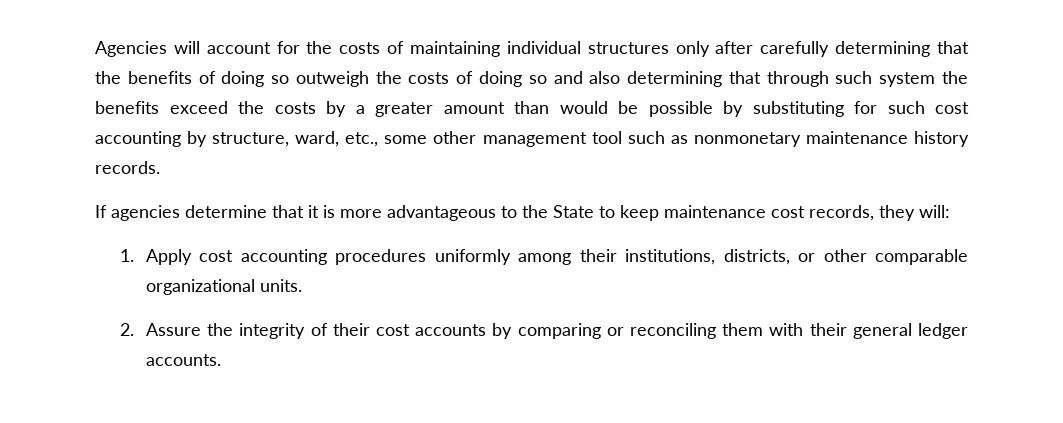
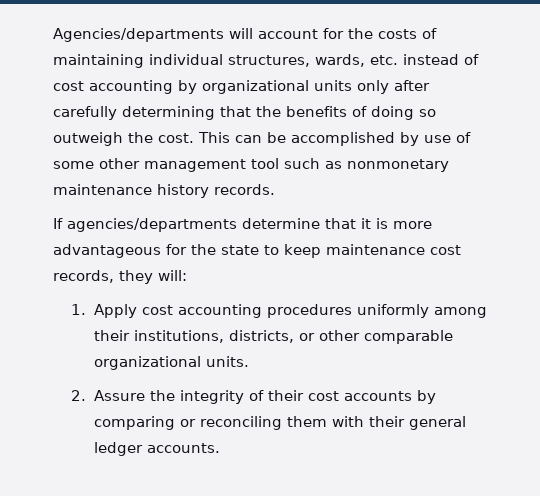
[95,41,167,57] Agencies -> [53,28,224,42] Agencies/departments
[587,42,669,54] structures -> [228,54,479,67] [53,80,352,94] structures, wards, etc. instead of cost accounting by organizational units
[408,71,969,87] [95,101,969,117] [95,131,379,147] costs of doing so and also determining that through such system the benefits exceed the costs by a greater amount than would be possible by substituting for such cost accounting by structure, ward, etc., -> [158,132,471,146] cost. This can be accomplished by use of
[111,205,180,221] agencies -> [67,218,237,232] agencies/departments
[501,205,594,218] to the State -> [166,244,259,255] for the state

